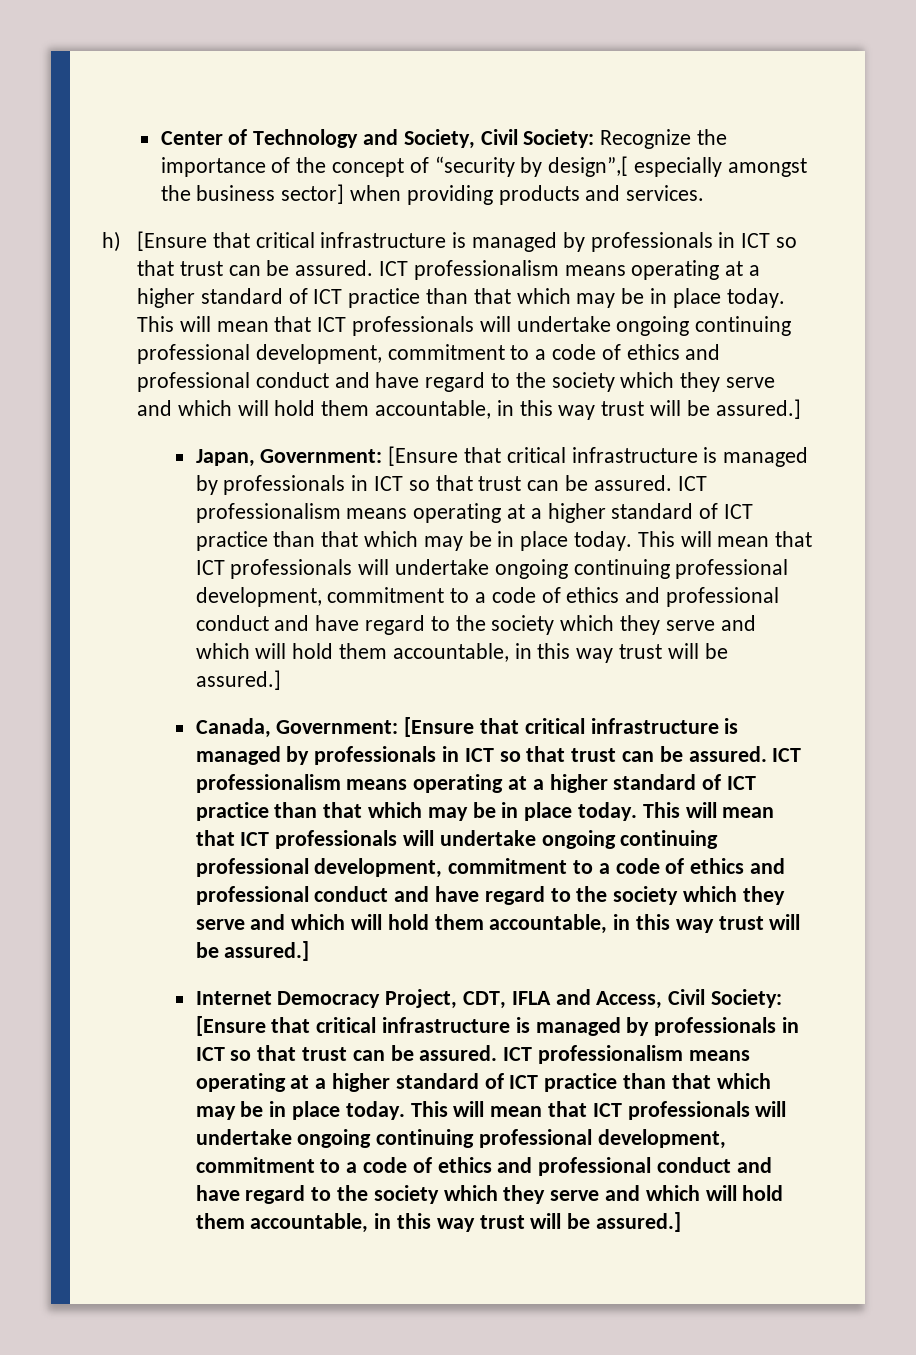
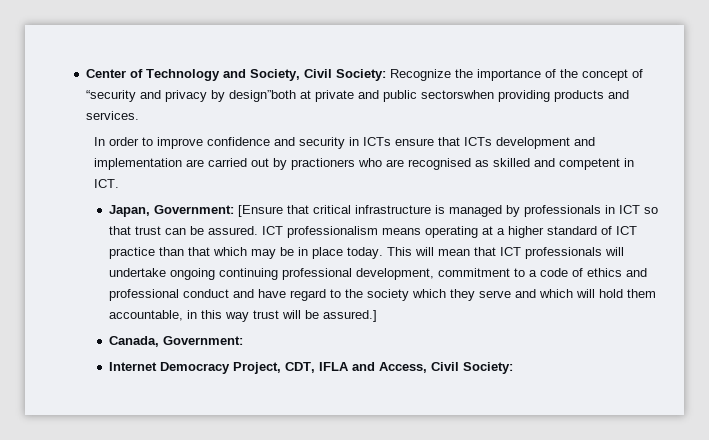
[520,156,807,177] [160,184,705,205] [102,231,797,252] [136,260,760,280] [136,288,785,308] [136,316,792,336] [136,344,721,364] [136,372,775,392] [136,399,801,420] by design”,[ especially amongst the business sector] when providing products and services. // h) [Ensure that critical infrastructure is managed by professionals in ICT so that trust can be assured. ICT professionalism means operating at a higher standard of ICT practice than that which may be in place today. This will mean that ICT professionals will undertake ongoing continuing professional development, commitment to a code of ethics and professional conduct and have regard to the society which they serve and which will hold them accountable, in this way trust will be assured.] -> [139,90,629,102] [85,111,139,120] [94,137,596,149] [94,158,635,170] [94,179,120,188] and privacy by design”both at private and public sectorswhen providing products and services. // In order to improve confidence and security in ICTs ensure that ICTs development and implementation are carried out by practioners who are recognised as skilled and competent in ICT.
[404,717,739,737] [195,746,802,765] [195,774,756,793] [195,802,775,821] [195,830,719,849] [195,858,785,878] [195,886,785,905] [195,914,801,934] [195,941,310,961] [Ensure that critical infrastructure is managed by professionals in ICT so that trust can be assured. ICT professionalism means operating at a higher standard of ICT practice than that which may be in place today. This will mean that ICT professionals will undertake ongoing continuing professional development, commitment to a code of ethics and professional conduct and have regard to the society which they serve and which will hold them accountable, in this way trust will be assured.] -> (243, 340) none
[195,1016,799,1036] [195,1045,750,1064] [195,1073,771,1092] [195,1101,787,1120] [195,1129,726,1149] [195,1157,772,1176] [195,1185,784,1204] [195,1212,681,1233] [Ensure that critical infrastructure is managed by professionals in ICT so that trust can be assured. ICT professionalism means operating at a higher standard of ICT practice than that which may be in place today. This will mean that ICT professionals will undertake ongoing continuing professional development, commitment to a code of ethics and professional conduct and have regard to the society which they serve and which will hold them accountable, in this way trust will be assured.] -> (513, 368) none

